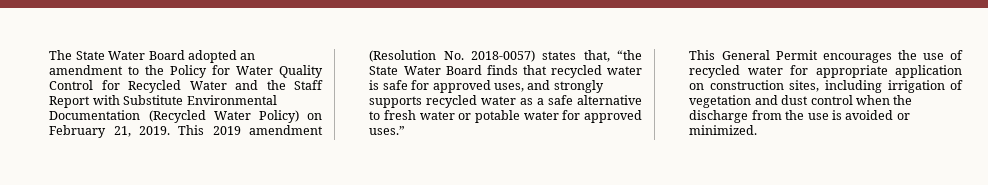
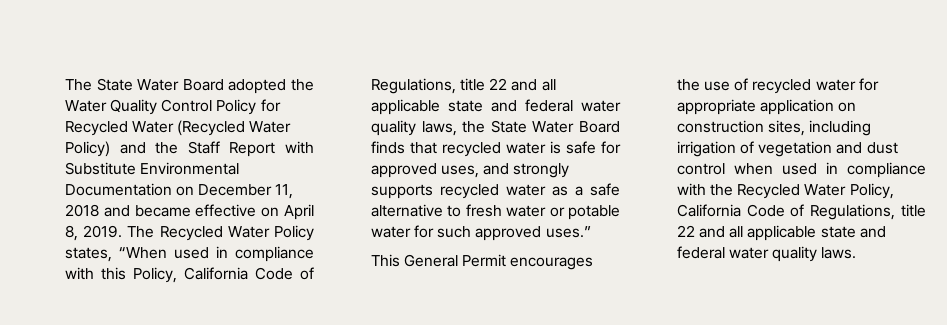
[240,53,256,60] [49,65,231,78] an amendment to the Policy for -> [291,79,314,91] the
(94, 85) none -> [216,99,257,115] Policy
(227, 85) none -> [177,120,292,136] [64,141,110,157] (Recycled Water Policy)
[148,110,322,123] [49,125,323,138] [369,50,642,62] (Recycled Water Policy) on February 21, 2019. This 2019 amendment (Resolution No. 2018-0057) states that, “the -> [176,184,294,199] [64,204,314,220] [64,225,314,241] [64,246,314,262] [64,267,314,283] [370,78,556,94] [370,99,621,115] [370,120,486,136] on December 11, 2018 and became effective on April 8, 2019. The Recycled Water Policy states, “When used in compliance with this Policy, California Code of Regulations, title 22 and all applicable state and federal water quality laws, the
(581, 115) none -> [437,226,472,238] such
[893,95,913,105] [689,110,910,123] [689,125,758,135] the discharge from the use is avoided or minimized. -> [781,162,926,178] [676,183,894,199] [676,204,926,220] [676,225,886,241] [676,246,857,262] used in compliance with the Recycled Water Policy, California Code of Regulations, title 22 and all applicable state and federal water quality laws.

